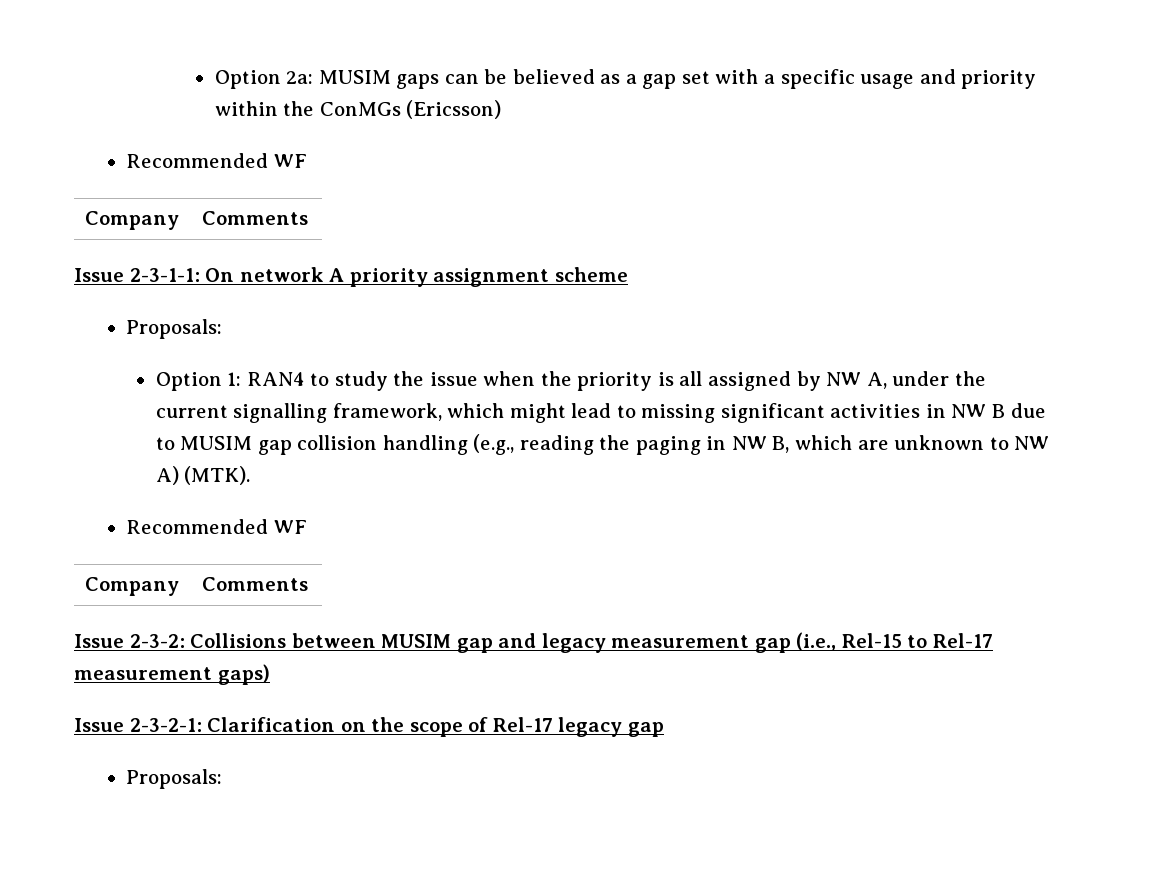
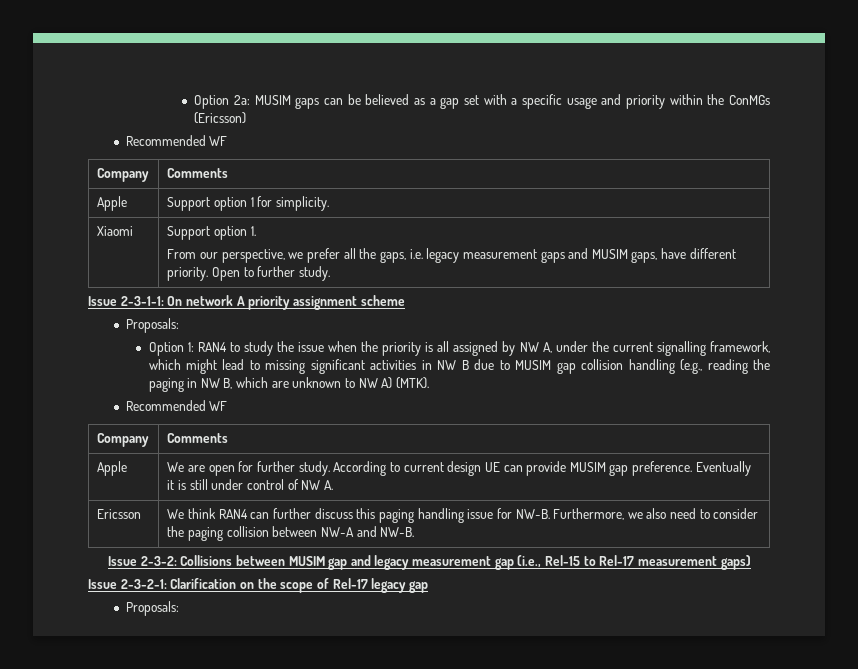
(309, 218) none -> [97,196,128,211] [167,196,330,211] [97,226,134,236] [167,226,256,240] [167,248,736,263] [167,266,331,281] // Apple | Support option 1 for simplicity. // Xiaomi | Support option 1. // From our perspective, we prefer all the gaps, i.e. legacy measurement gaps and MUSIM gaps, have different priority. Open to further study.
(309, 584) none -> [97,461,128,476] [167,461,751,476] [167,479,333,490] [97,509,142,519] [167,508,759,523] [167,526,415,541] // Apple | We are open for further study. According to current design UE can provide MUSIM gap preference. Eventually it is still under control of NW A. // Ericsson | We think RAN4 can further discuss this paging handling issue for NW-B. Furthermore, we also need to consider the paging collision between NW-A and NW-B.

